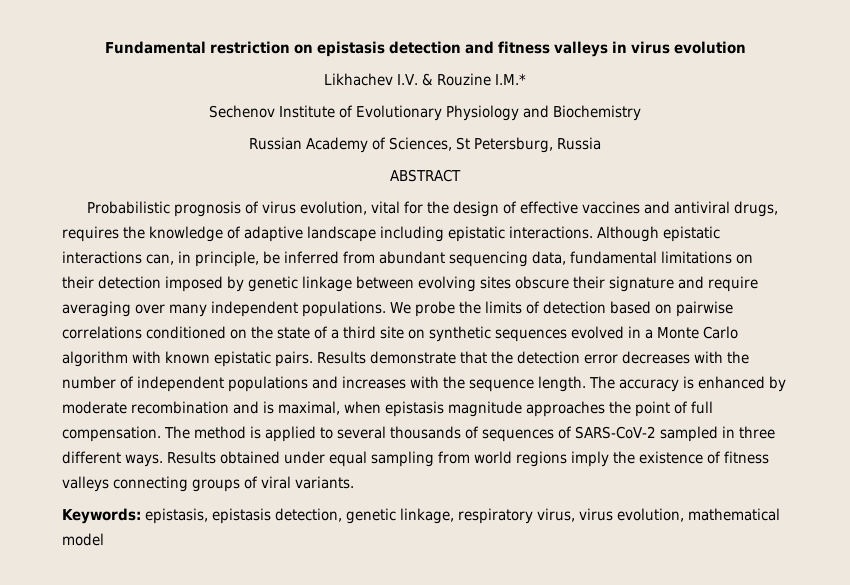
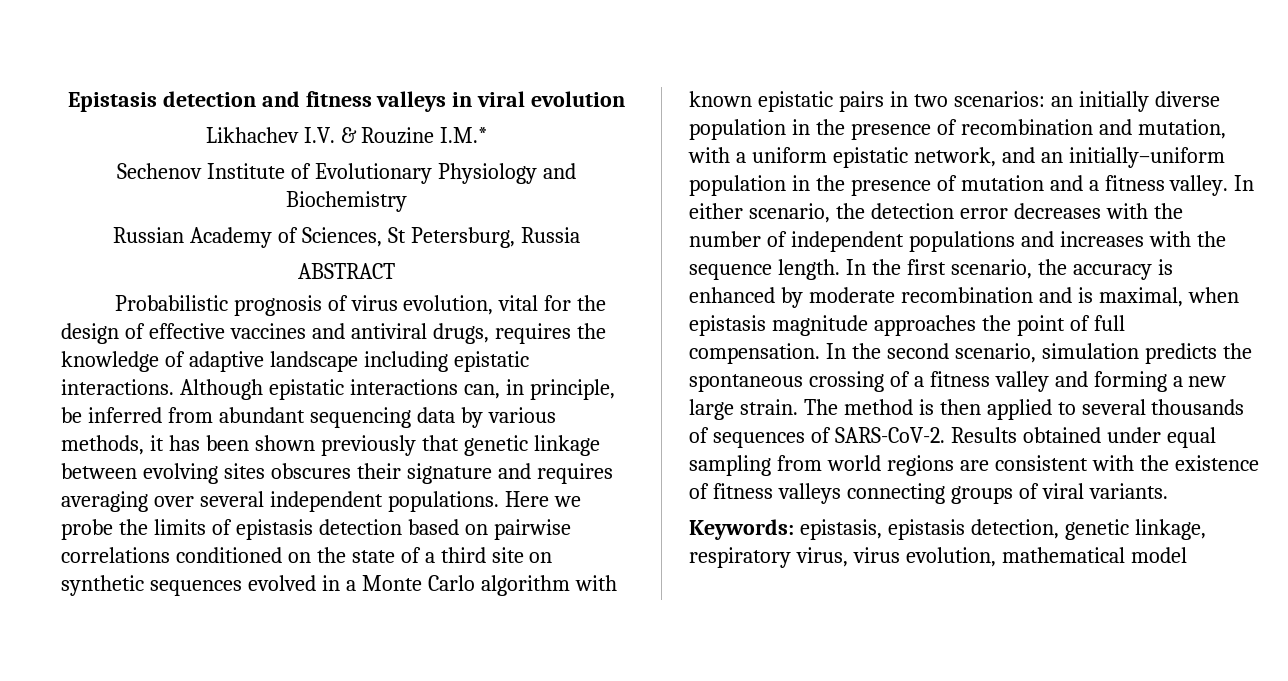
[104,41,385,57] Fundamental restriction on epistasis -> [67,92,157,112] Epistasis
[630,41,670,54] virus -> [477,91,526,107] viral
[532,251,753,265] [62,276,244,292] data, fundamental limitations on their detection imposed by -> [416,407,556,428] [61,435,459,456] data by various methods, it has been shown previously that
[515,276,569,289] obscure -> [270,463,351,479] obscures
[708,276,758,292] require -> [536,463,613,484] requires
[169,304,207,317] many -> [199,491,264,507] several
[390,302,411,314] We -> [504,491,581,507] Here we
(540, 307) none -> [235,519,313,540] epistasis
[275,351,487,367] pairs. Results demonstrate that -> [838,91,1220,112] [689,119,1226,140] [688,147,1225,168] [689,175,1255,196] [689,203,830,223] pairs in two scenarios: an initially diverse population in the presence of recombination and mutation, with a uniform epistatic network, and an initially–uniform population in the presence of mutation and a fitness valley. In either scenario,
[589,376,615,389] The -> [845,259,1067,279] In the first scenario, the
(161, 434) none -> [825,343,1252,364] [689,371,1227,392] [689,399,798,420] In the second scenario, simulation predicts the spontaneous crossing of a fitness valley and forming a new large strain.
(261, 432) none -> [939,399,981,415] then
[575,426,775,442] [62,451,163,467] SARS-CoV-2 sampled in three different ways. -> [834,427,945,443] SARS-CoV-2.
[571,451,609,467] imply -> [959,455,1134,471] are consistent with

